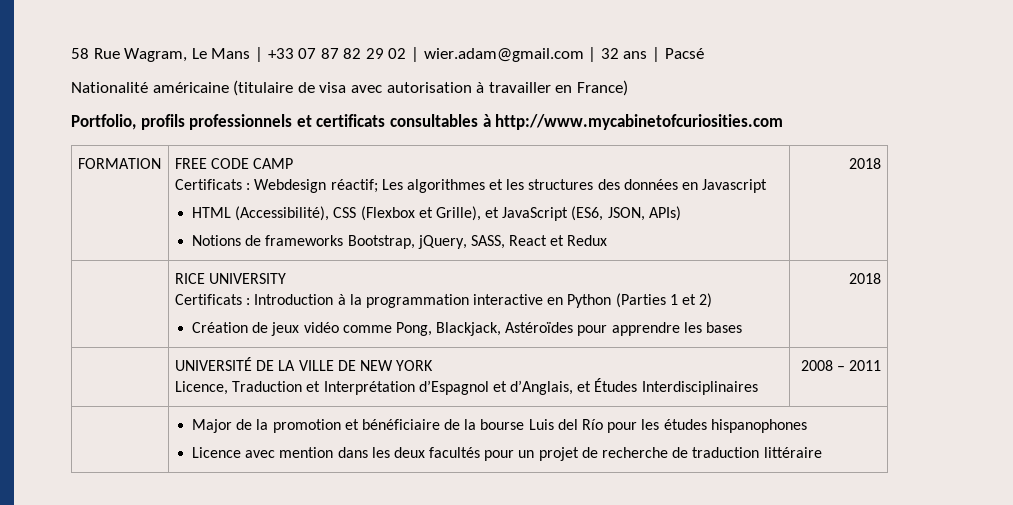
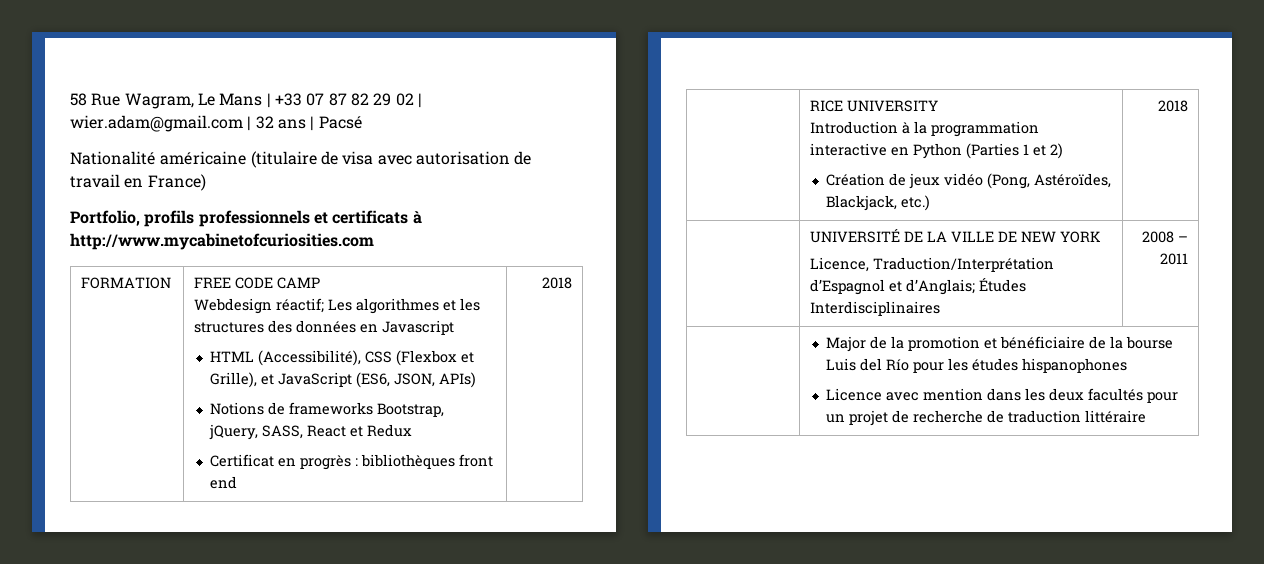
[476,82,551,93] à travailler -> [514,151,532,165] [70,174,120,188] de travail
[389,114,478,127] consultables -> (409, 217) none
[174,179,251,190] Certificats : -> (321, 283) none
(608, 240) none -> [210,454,494,470] [210,476,238,489] // Certificat en progrès : bibliothèques front end
[174,294,251,305] Certificats : -> (939, 106) none
[342,322,743,336] comme Pong, Blackjack, Astéroïdes pour apprendre les bases -> [987,173,1112,189] [826,195,931,211] (Pong, Astéroïdes, Blackjack, etc.)
[232,380,592,395] Traduction et Interprétation d’Espagnol et d’Anglais, et -> [873,257,1055,272] [810,279,976,295] Traduction/Interprétation d’Espagnol et d’Anglais;

